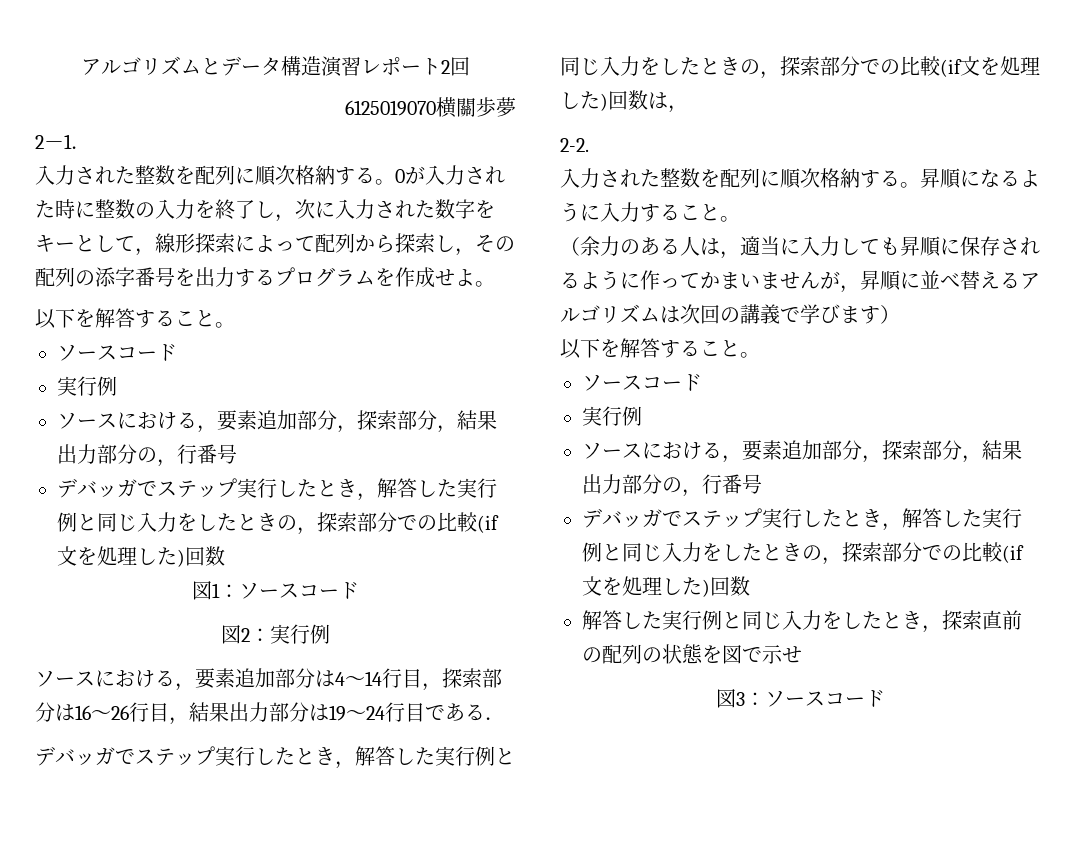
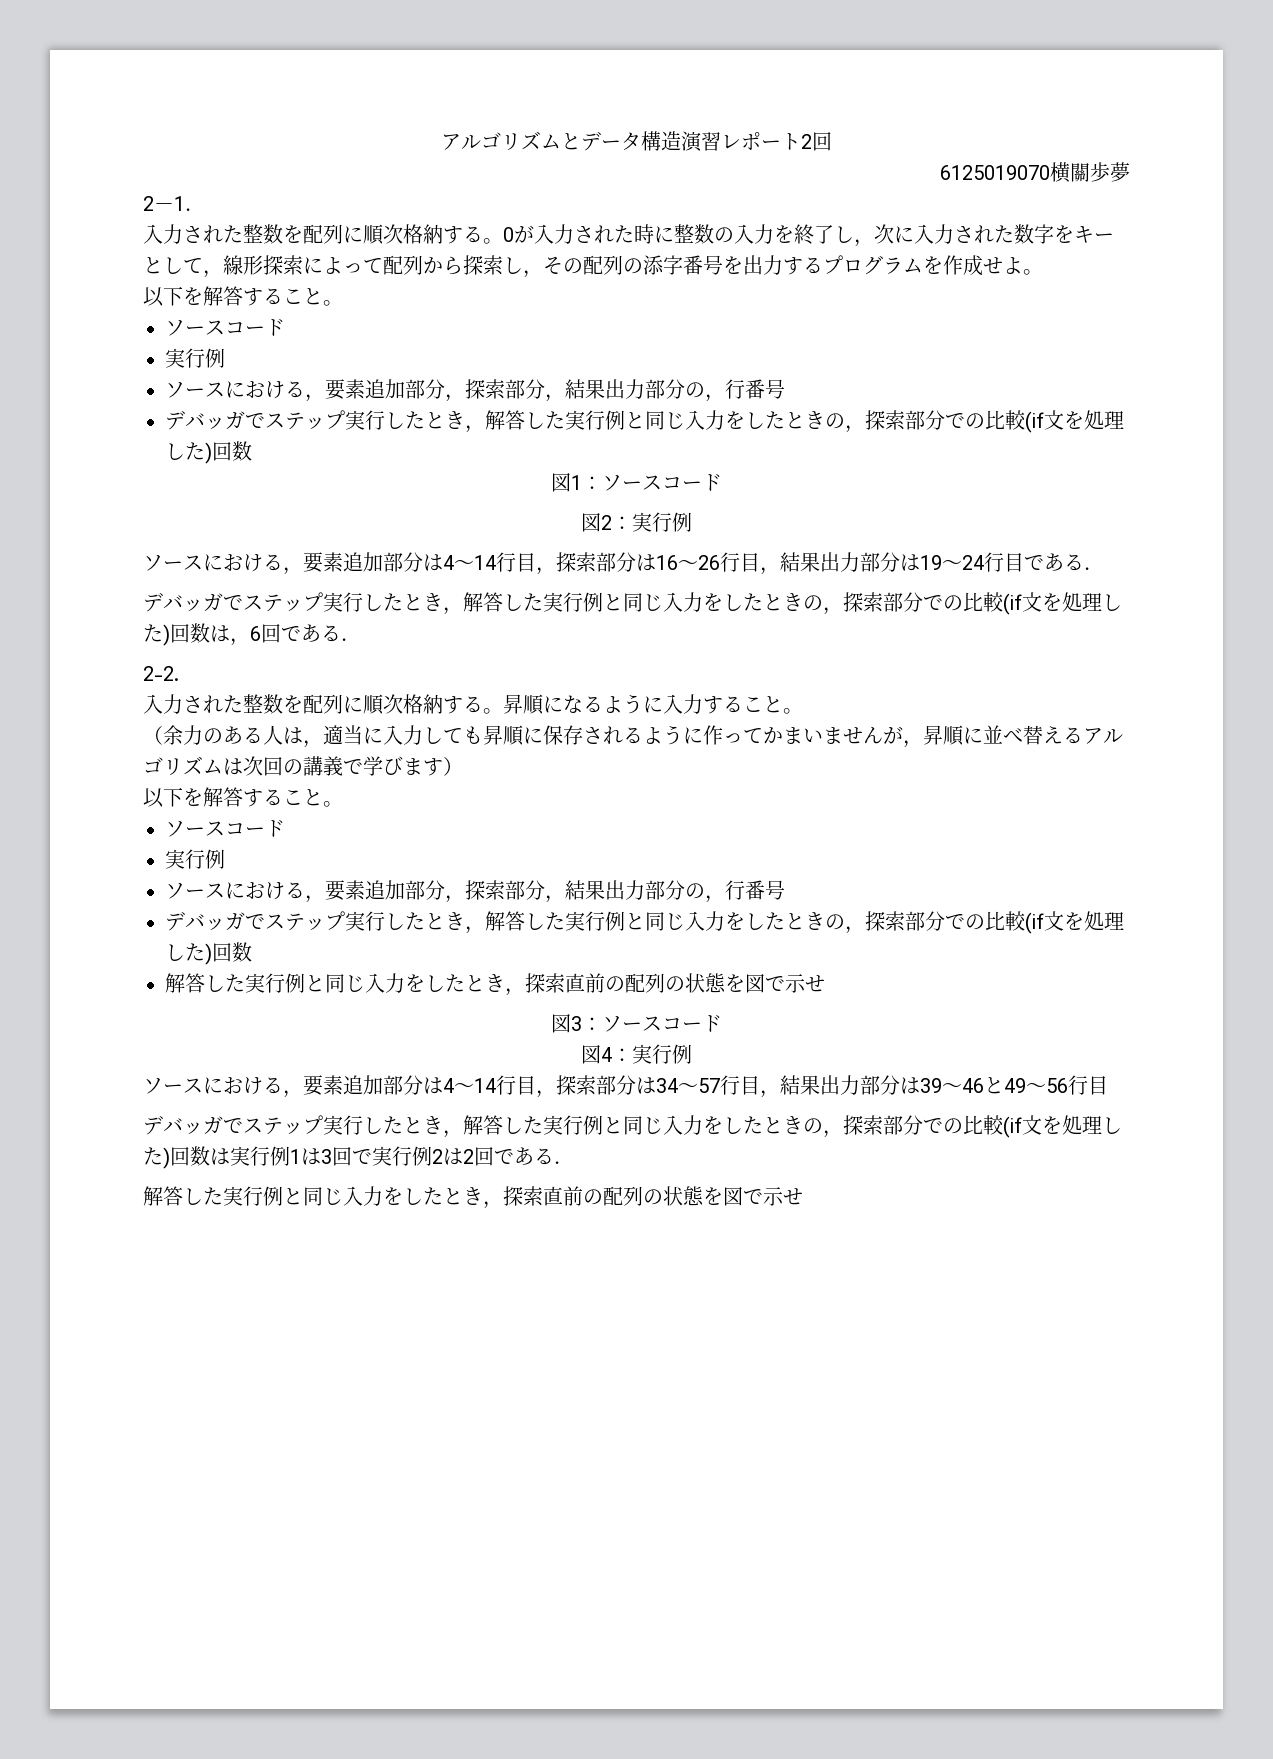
(688, 109) none -> [250,624,361,643] 6回である．
(885, 698) none -> [581,1044,692,1064] [143,1075,1108,1098] [143,1115,1122,1138] [143,1146,574,1169] [143,1186,803,1209] // 図4：実行例 // ソースにおける，要素追加部分は4〜14行目，探索部分は34〜57行目，結果出⼒部分は39〜46と49〜56行目 // デバッガでステップ実⾏したとき，解答した実⾏例と同じ⼊⼒をしたときの，探索部分での⽐較(if⽂を処理した)回数は実行例1は3回で実行例2は2回である． // 解答した実⾏例と同じ⼊⼒をしたとき，探索直前の配列の状態を図で⽰せ

